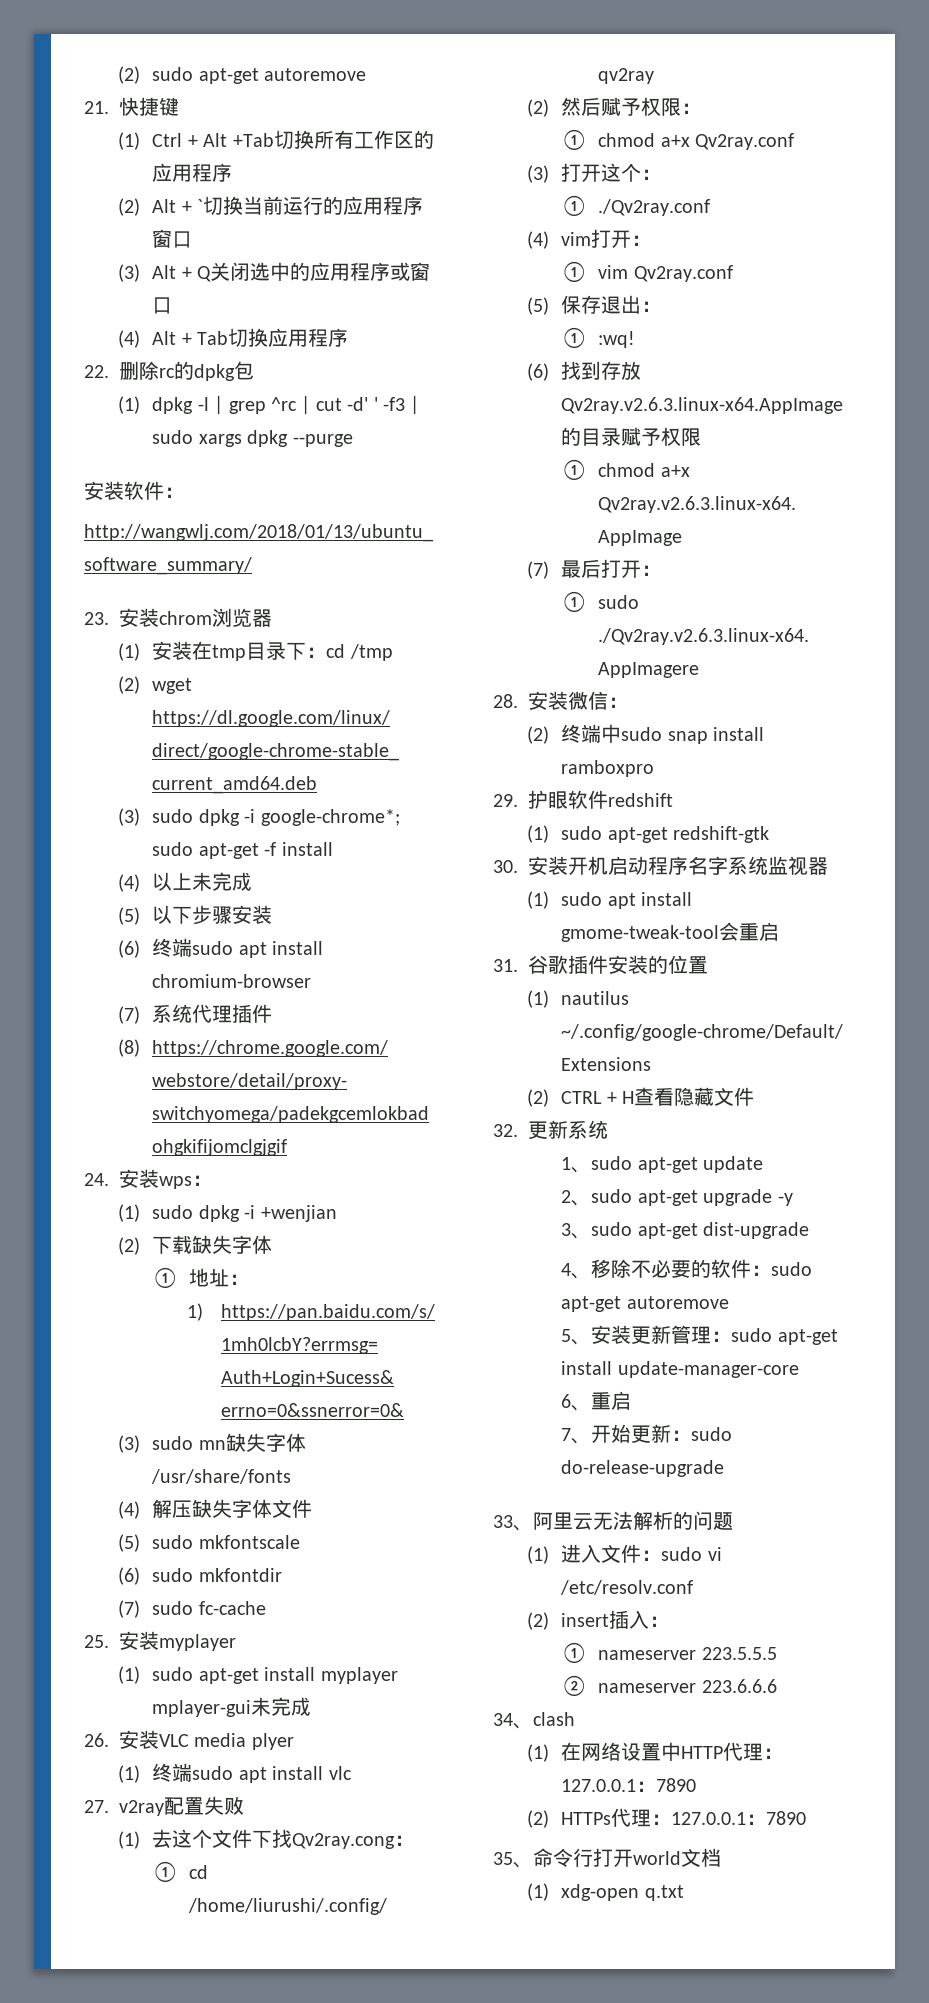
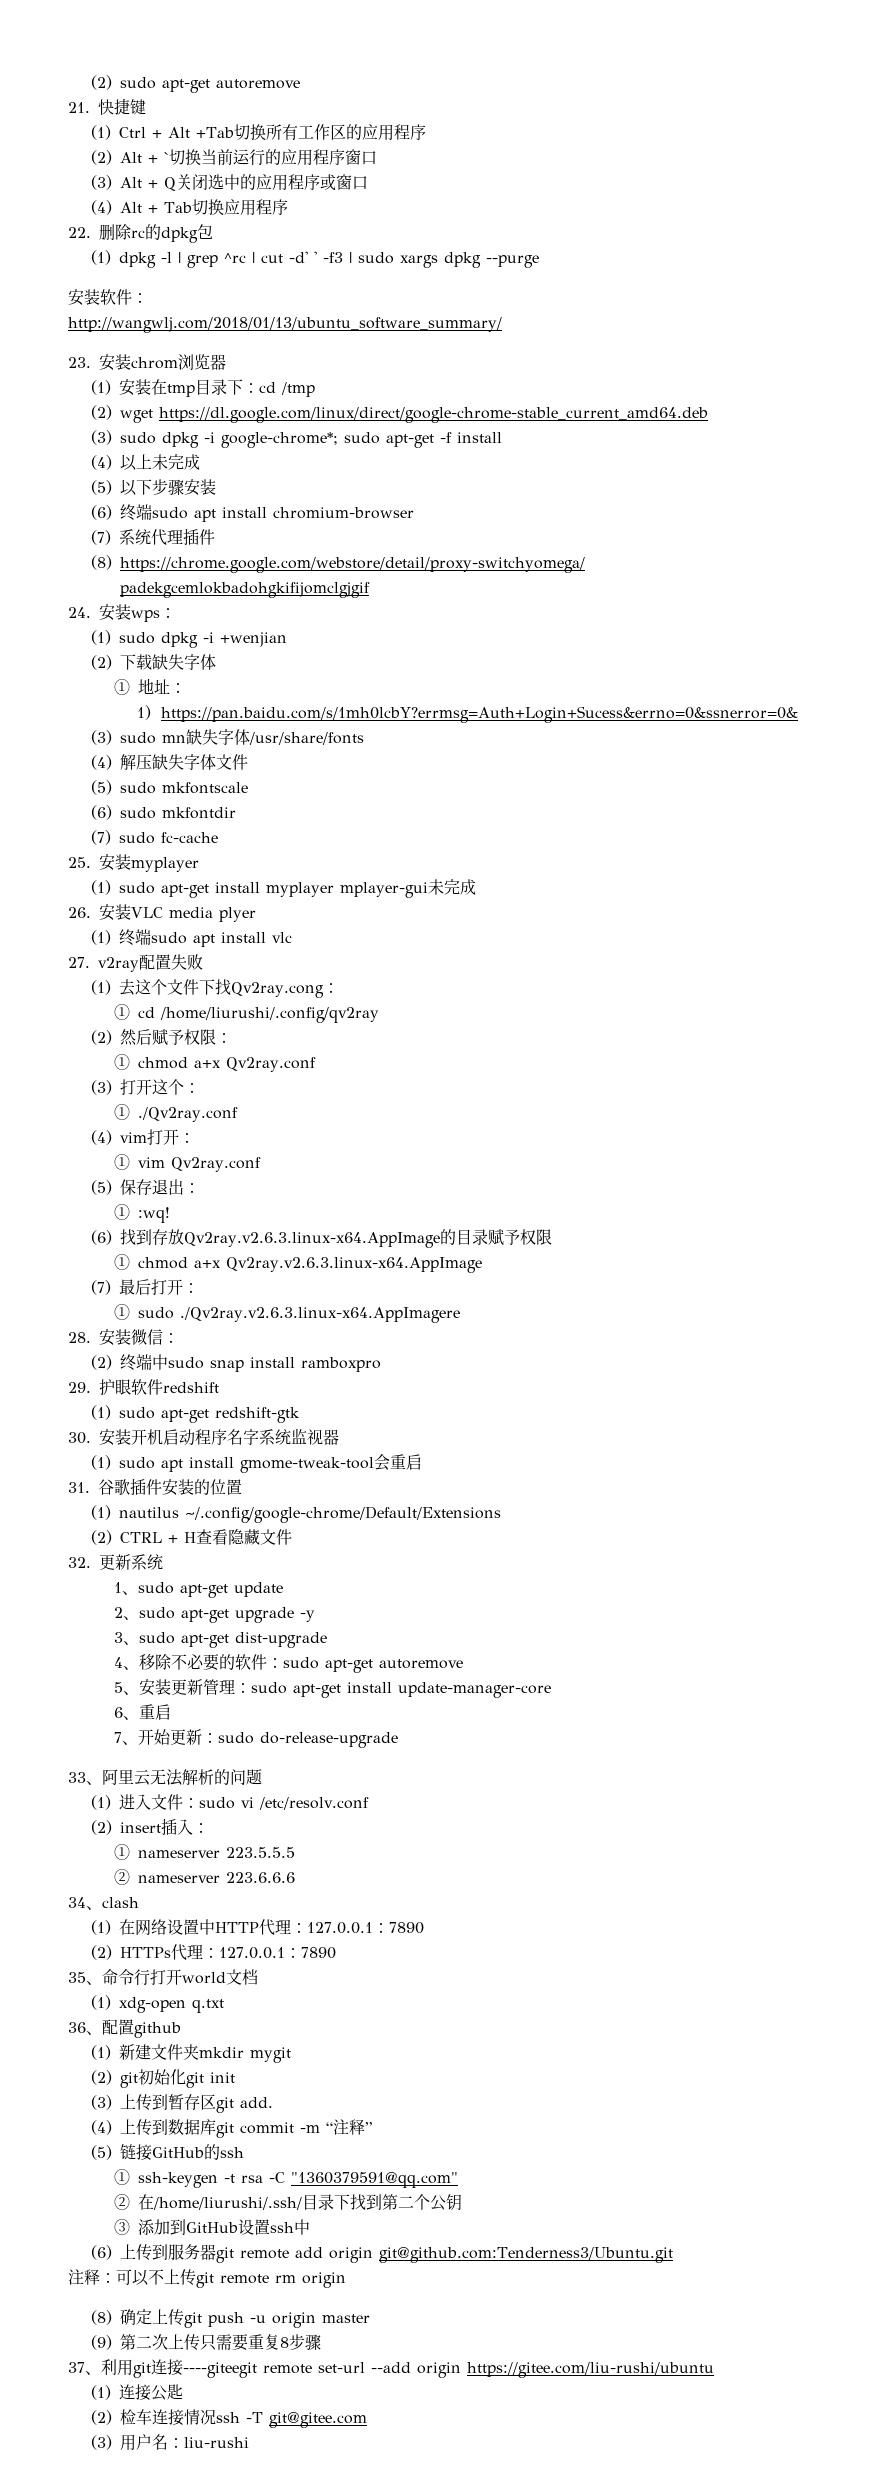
(684, 1893) none -> [68,2019,181,2038] [91,2044,292,2063] [91,2069,236,2088] [91,2094,274,2113] [91,2119,373,2138] [91,2144,245,2161] [114,2169,459,2188] [114,2194,463,2211] [114,2219,311,2235] [91,2244,674,2263] [68,2269,346,2288] [91,2309,371,2328] [91,2334,322,2351] [68,2359,714,2378] [91,2384,184,2401] [91,2409,368,2428] [91,2434,250,2451] // 36、配置github // (1)新建文件夹mkdir mygit // (2) git初始化git init // (3)上传到暂存区git add. // (4)上传到数据库git commit -m “注释” // (5)链接GitHub的ssh // ① ssh-keygen -t rsa -C "1360379591@qq.com" // ②在/home/liurushi/.ssh/目录下找到第二个公钥 // ③添加到GitHub设置ssh中 // (6)上传到服务器git remote add origin git@github.com:Tenderness3/Ubuntu.git // 注释：可以不上传git remote rm origin // (8)确定上传git push -u origin master // (9)第二次上传只需要重复8步骤 // 37、利用git连接----giteegit remote set-url --add origin https://gitee.com/liu-rushi/ubuntu // (1)连接公匙 // (2)检车连接情况ssh -T git@gitee.com // (3)用户名：liu-rushi

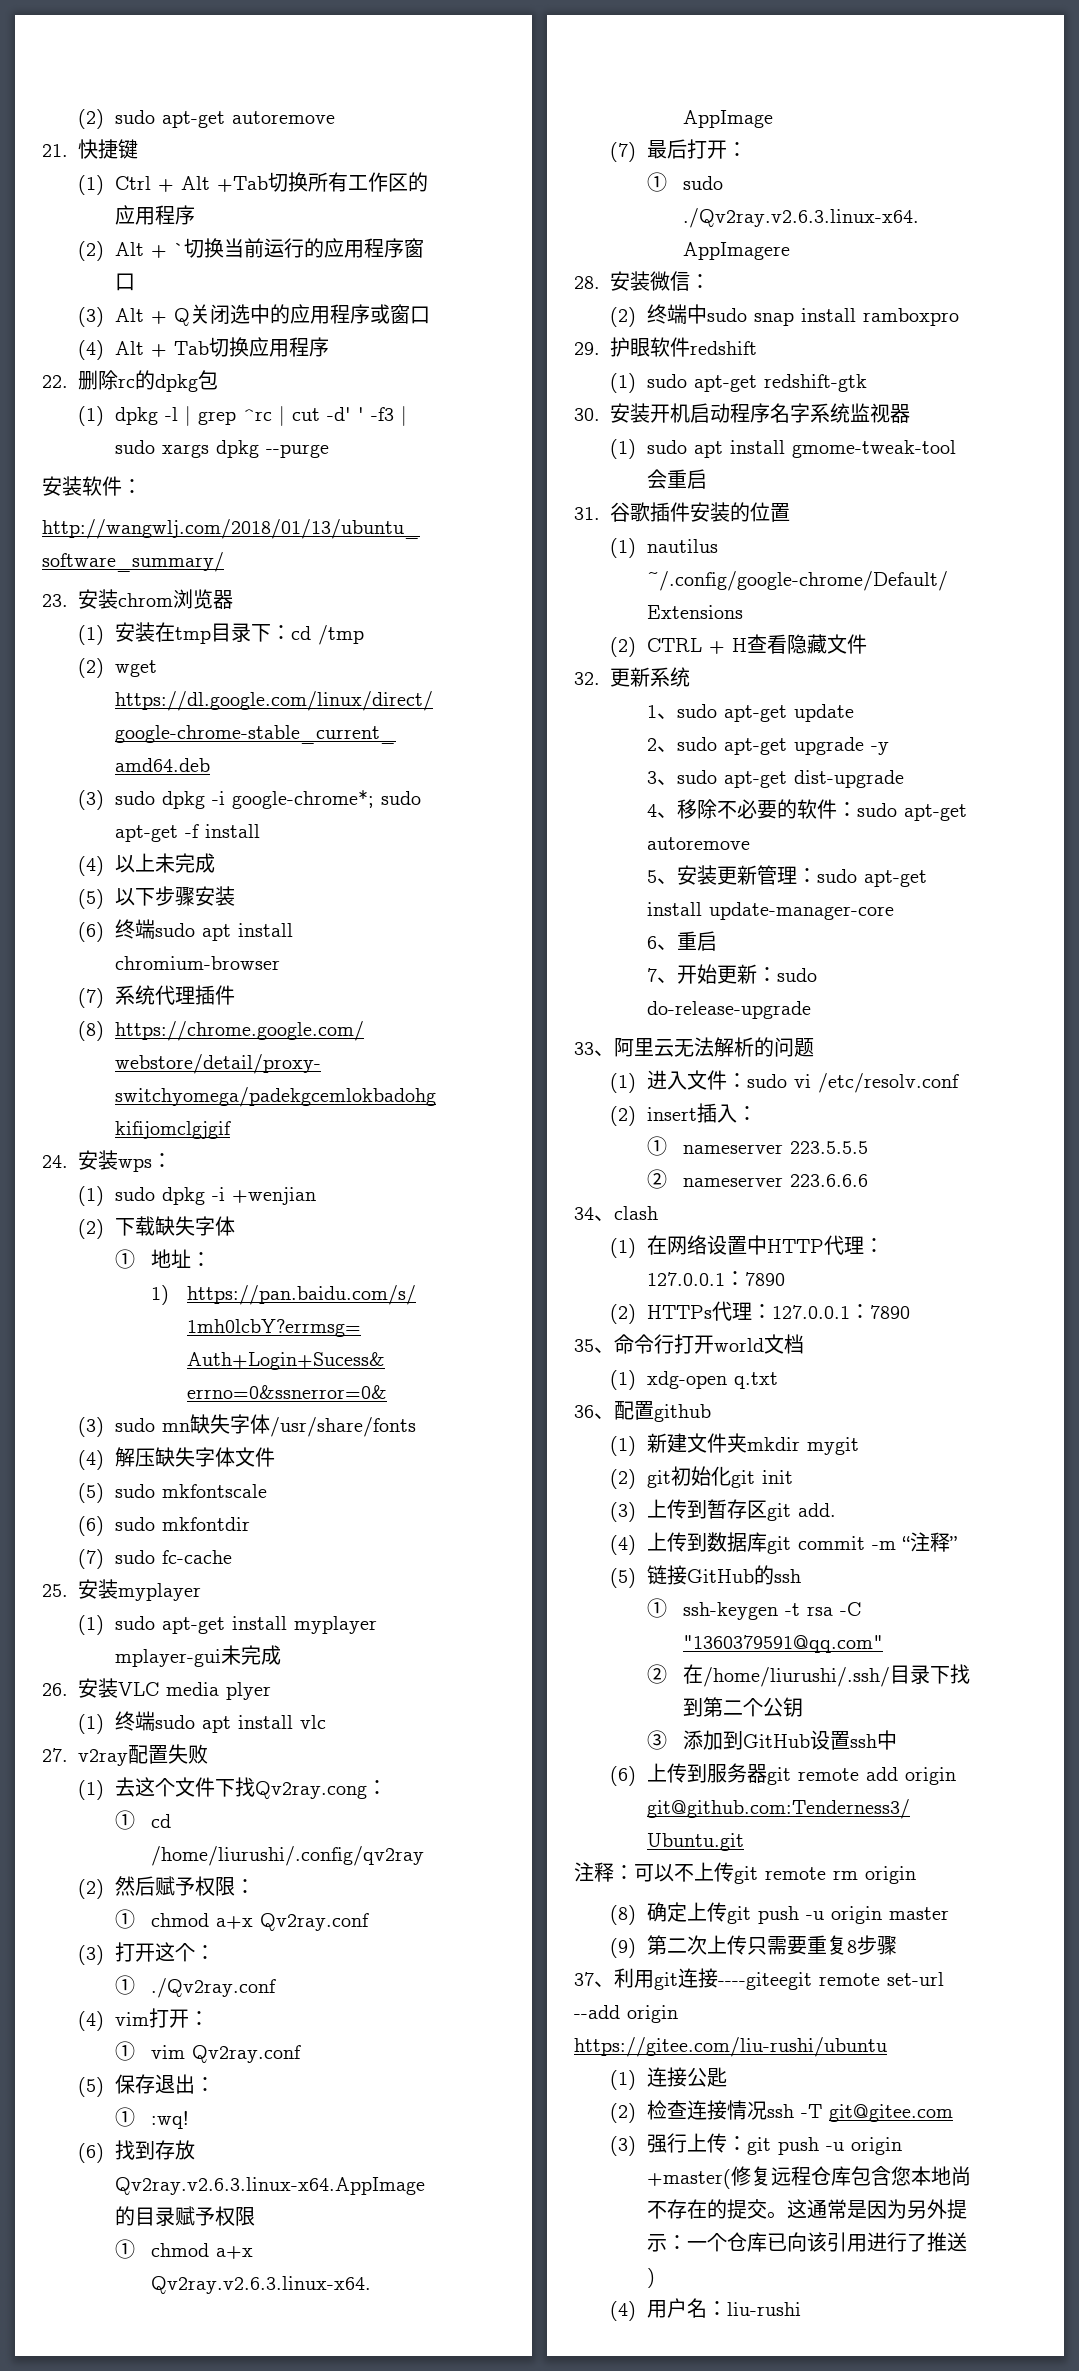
[136,2409,153,2425] 车 -> [666,2100,687,2119] 查
(113, 2442) none -> [646,2133,902,2155] [646,2166,971,2189] [646,2199,967,2219] [646,2232,967,2252] [646,2268,655,2288] [610,2301,637,2321] 强行上传：git push -u origin +master(修复远程仓库包含您本地尚不存在的提交。这通常是因为另外提示：一个仓库已向该引用进行了推送) // (4)

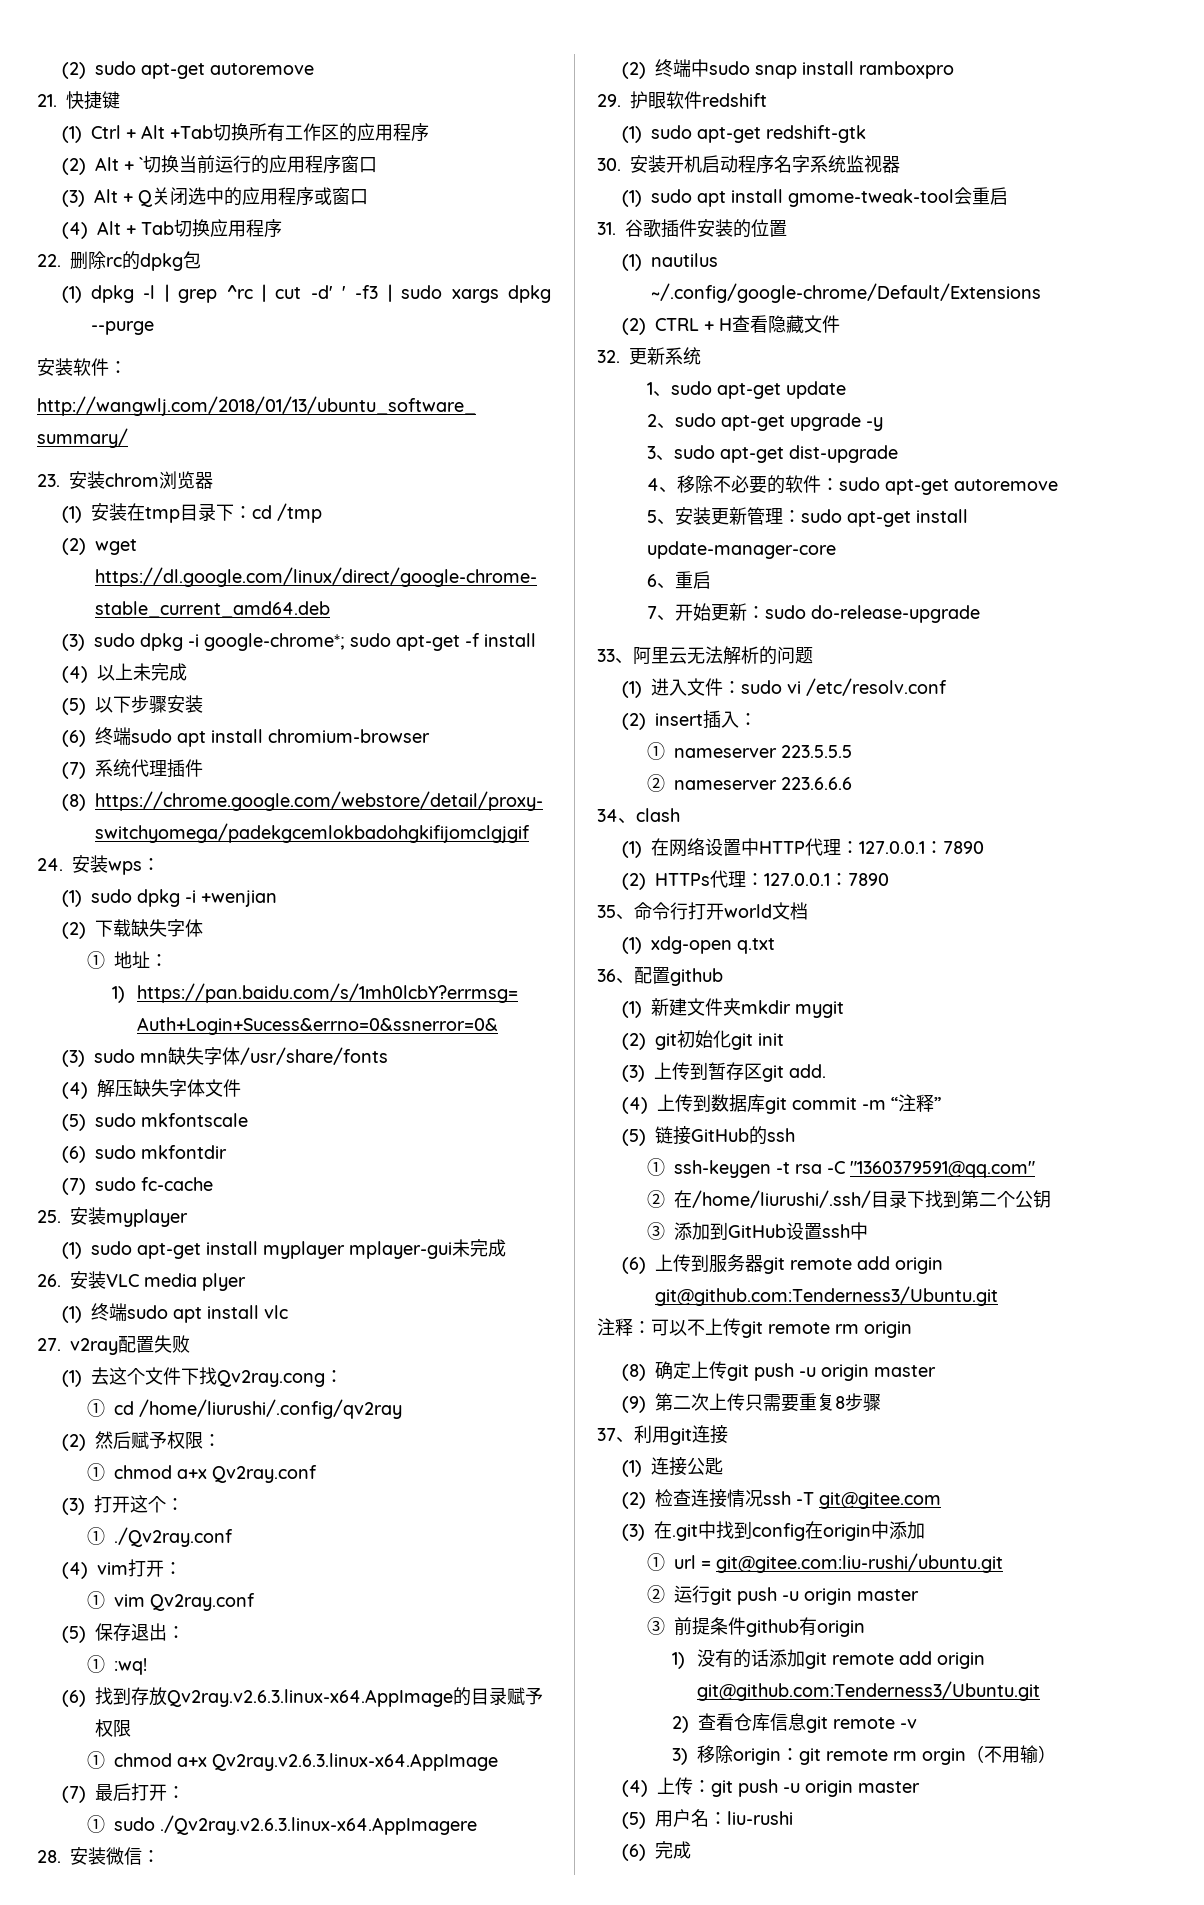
[718,1972,944,1990] [574,2005,678,2023] [574,2037,887,2057] ----giteegit remote set-url --add origin https://gitee.com/liu-rushi/ubuntu -> (728, 1434) none
[646,2133,687,2153] 强行 -> [653,1521,925,1541] [646,1553,1003,1573] [646,1585,919,1605] [646,1617,865,1637] [671,1649,985,1669] [696,1681,1040,1701] [671,1713,917,1733] [671,1745,1056,1765] [621,1780,648,1797] 在.git中找到config在origin中添加 // ① url = git@gitee.com:liu-rushi/ubuntu.git // ②运行git push -u origin master // ③前提条件github有origin // 1)没有的话添加git remote add origin git@github.com:Tenderness3/Ubuntu.git // 2)查看仓库信息git remote -v // 3)移除origin：git remote rm orgin（不用输） // (4)
[646,2166,971,2189] [646,2199,967,2219] [646,2232,967,2252] [646,2268,655,2288] [610,2301,637,2321] +master(修复远程仓库包含您本地尚不存在的提交。这通常是因为另外提示：一个仓库已向该引用进行了推送) // (4) -> [857,1781,920,1793] [621,1812,646,1829] master // (5)
(801, 2309) none -> [621,1841,691,1861] // (6)完成

